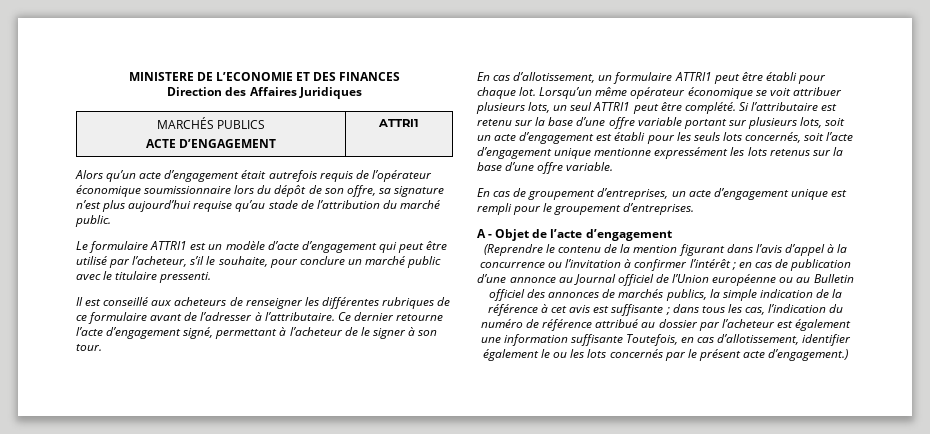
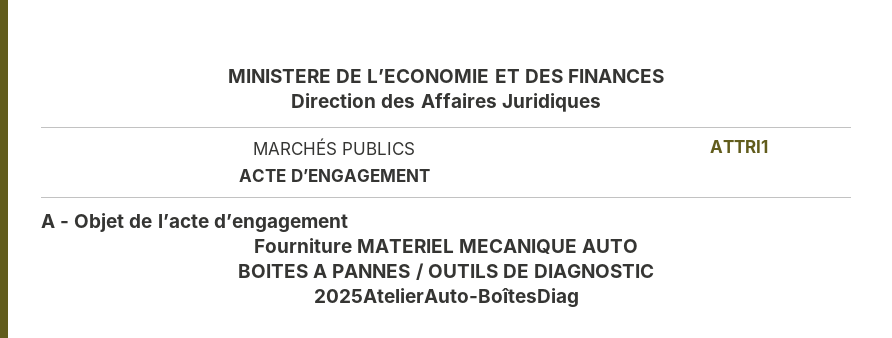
[75,170,432,182] [76,185,444,197] [76,200,440,212] [75,215,111,227] [76,241,448,253] [76,256,442,268] [76,271,212,283] [76,297,451,309] [76,312,443,324] [76,327,438,339] [76,344,102,351] [477,72,826,84] [477,87,842,99] [476,102,838,114] [477,117,846,129] [477,132,854,144] [477,147,843,159] [477,162,614,174] [477,188,847,200] [477,203,695,215] // Alors qu’un acte d’engagement était autrefois requis de l’opérateur économique soumissionnaire lors du dépôt de son offre, sa signature n’est plus aujourd’hui requise qu’au stade de l’attribution du marché public. // Le formulaire ATTRI1 est un modèle d’acte d’engagement qui peut être utilisé par l’acheteur, s’il le souhaite, pour conclure un marché public avec le titulaire pressenti. // Il est conseillé aux acheteurs de renseigner les différentes rubriques de ce formulaire avant de l’adresser à l’attributaire. Ce dernier retourne l’acte d’engagement signé, permettant à l’acheteur de le signer à son tour. // En cas d’allotissement, un formulaire ATTRI1 peut être établi pour chaque lot. Lorsqu’un même opérateur économique se voit attribuer plusieurs lots, un seul ATTRI1 peut être complété. Si l’attributaire est retenu sur la base d’une offre variable portant sur plusieurs lots, soit un acte d’engagement est établi pour les seuls lots concernés, soit l’acte d’engagement unique mentionne expressément les lots retenus sur la base d’une offre variable. // En cas de groupement d’entreprises, un acte d’engagement unique est rempli pour le groupement d’entreprises. -> (768, 146) none
[483,244,848,256] [479,259,852,271] [477,274,854,286] [488,289,843,301] [487,304,844,316] [481,319,851,331] [480,334,852,346] [482,349,849,361] (Reprendre le contenu de la mention figurant dans l’avis d’appel à la concurrence ou l’invitation à confirmer l’intérêt ; en cas de publication d’une annonce au Journal officiel de l’Union européenne ou au Bulletin officiel des annonces de marchés publics, la simple indication de la référence à cet avis est suffisante ; dans tous les cas, l’indication du numéro de référence attribué au dossier par l’acheteur est également une information suffisante Toutefois, en cas d’allotissement, identifier également le ou les lots concernés par le présent acte d’engagement.) -> [253,238,639,254] [238,263,654,280] [313,288,579,308] Fourniture MATERIEL MECANIQUE AUTO // BOITES A PANNES / OUTILS DE DIAGNOSTIC // 2025AtelierAuto-BoîtesDiag

